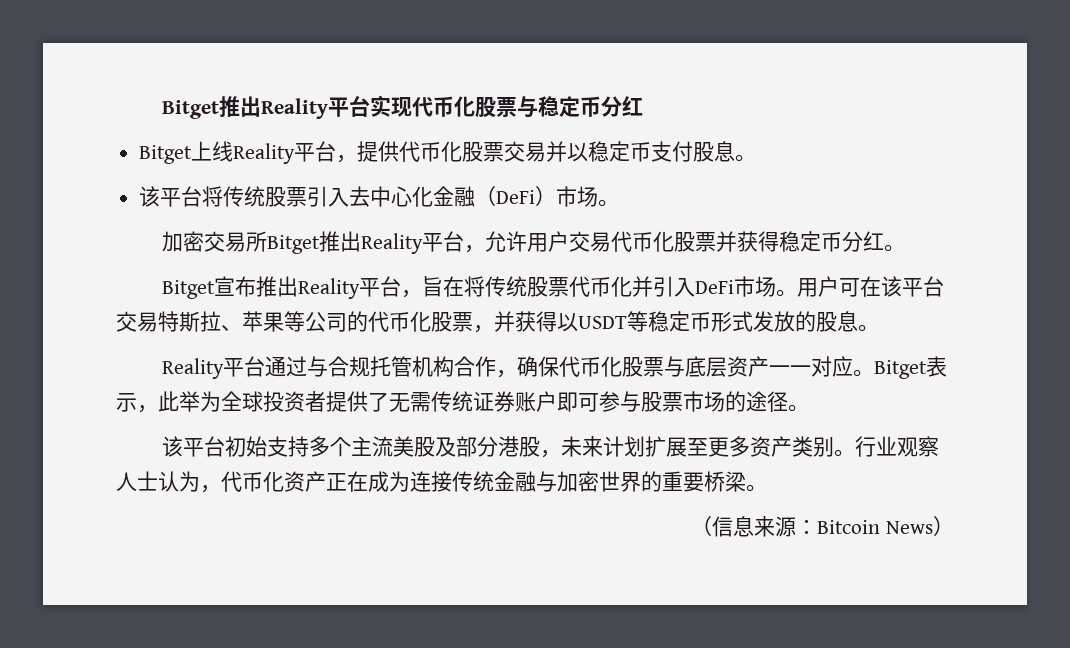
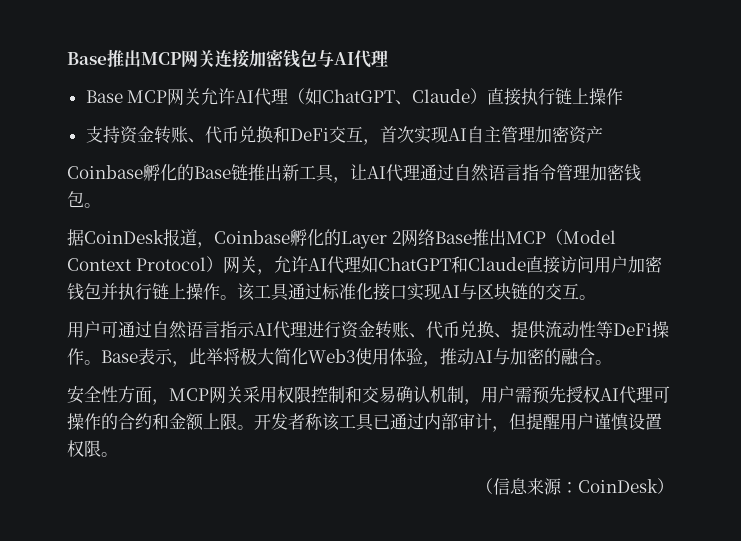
[161,95,643,119] [139,141,757,164] [139,186,620,207] [161,231,905,254] [161,276,944,299] [116,311,879,333] [161,356,947,379] [116,391,809,413] [161,436,939,458] [116,471,746,493] Bitget推出Reality平台实现代币化股票与稳定币分红 // Bitget上线Reality平台，提供代币化股票交易并以稳定币支付股息。 // 该平台将传统股票引入去中心化金融（DeFi）市场。 // 加密交易所Bitget推出Reality平台，允许用户交易代币化股票并获得稳定币分红。 // Bitget宣布推出Reality平台，旨在将传统股票代币化并引入DeFi市场。用户可在该平台交易特斯拉、苹果等公司的代币化股票，并获得以USDT等稳定币形式发放的股息。 // Reality平台通过与合规托管机构合作，确保代币化股票与底层资产一一对应。Bitget表示，此举为全球投资者提供了无需传统证券账户即可参与股票市场的途径。 // 该平台初始支持多个主流美股及部分港股，未来计划扩展至更多资产类别。行业观察人士认为，代币化资产正在成为连接传统金融与加密世界的重要桥梁 -> [67,49,388,68] [85,88,624,106] [85,126,603,145] [67,164,641,183] [67,191,101,208] [67,229,616,249] [67,256,662,275] [67,283,596,301] [67,321,669,339] [67,347,612,367] [67,386,670,405] [67,413,662,432] [67,440,101,457] Base推出MCP网关连接加密钱包与AI代理 // Base MCP网关允许AI代理（如ChatGPT、Claude）直接执行链上操作 // 支持资金转账、代币兑换和DeFi交互，首次实现AI自主管理加密资产 // Coinbase孵化的Base链推出新工具，让AI代理通过自然语言指令管理加密钱包。 // 据CoinDesk报道，Coinbase孵化的Layer 2网络Base推出MCP（Model Context Protocol）网关，允许AI代理如ChatGPT和Claude直接访问用户加密钱包并执行链上操作。该工具通过标准化接口实现AI与区块链的交互。 // 用户可通过自然语言指示AI代理进行资金转账、代币兑换、提供流动性等DeFi操作。Base表示，此举将极大简化Web3使用体验，推动AI与加密的融合。 // 安全性方面，MCP网关采用权限控制和交易确认机制，用户需预先授权AI代理可操作的合约和金额上限。开发者称该工具已通过内部审计，但提醒用户谨慎设置权限
[817,520,933,534] Bitcoin News -> [578,479,658,493] CoinDesk

